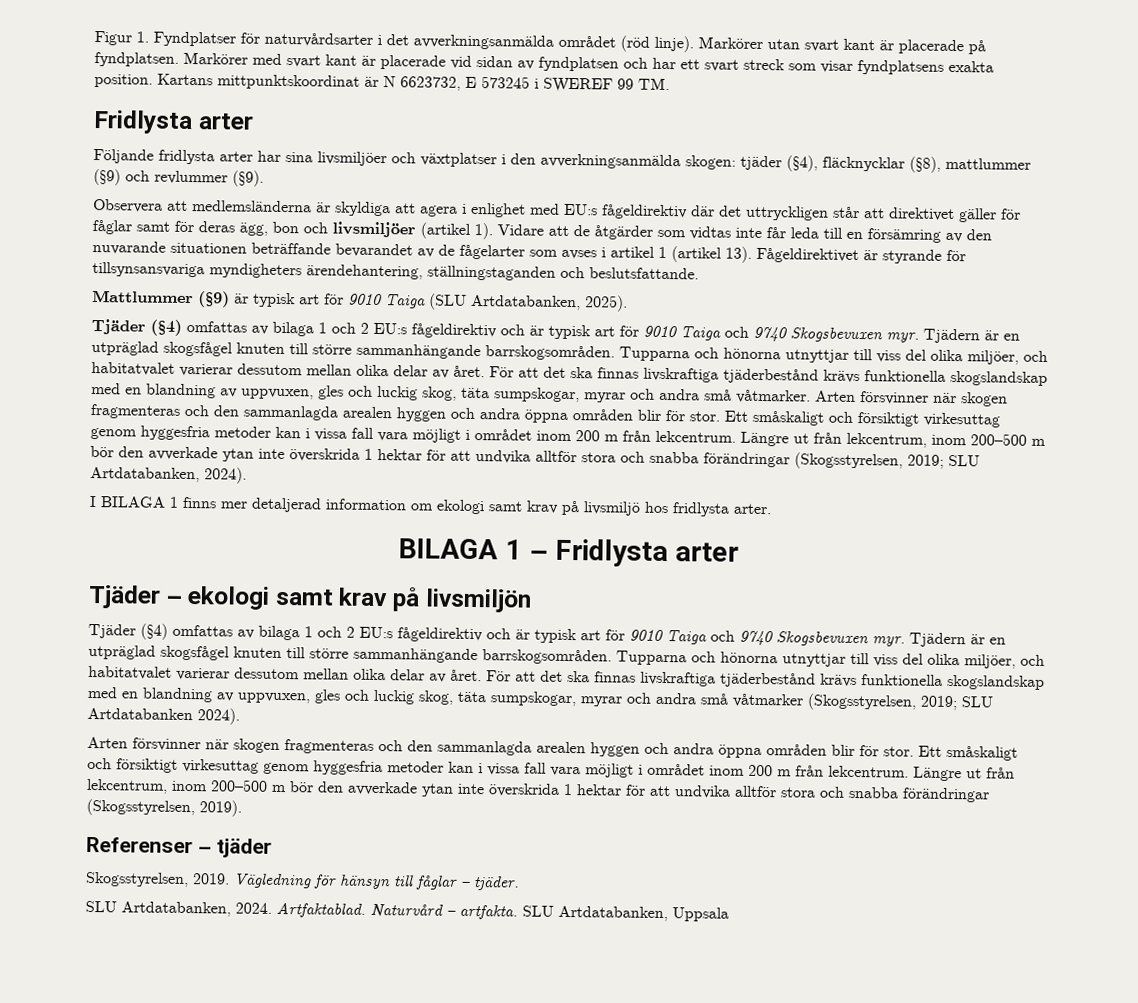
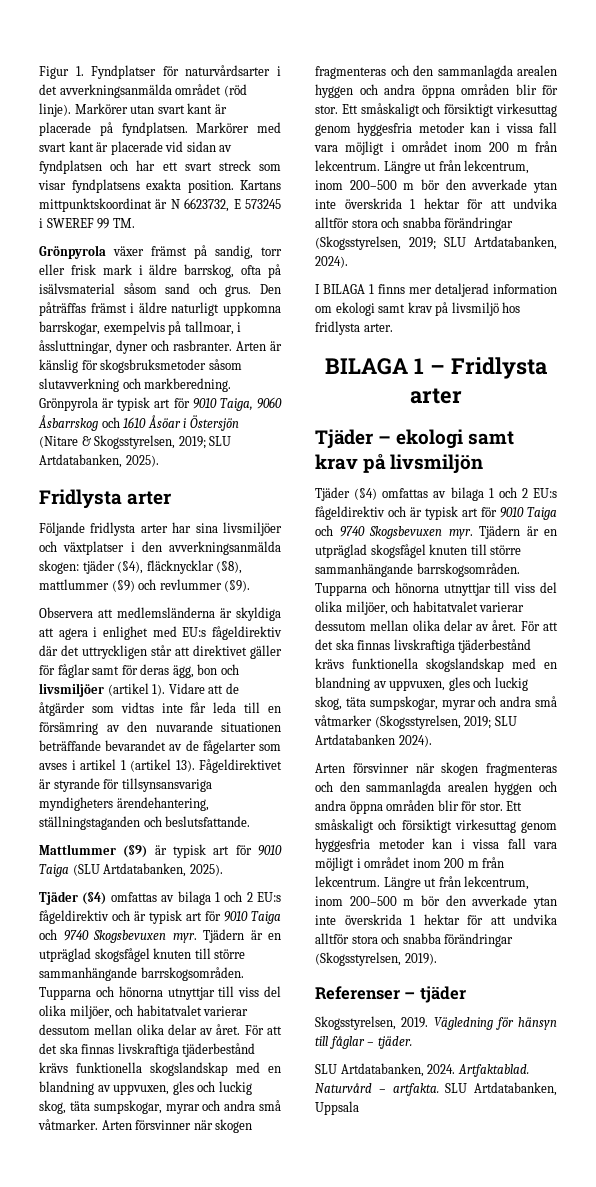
(670, 84) none -> [39,245,282,259] [39,264,281,278] [39,283,281,297] [39,302,281,316] [39,321,242,335] [39,340,282,354] [39,359,242,373] [39,378,232,392] [39,397,282,411] [38,415,239,431] [39,435,232,449] [39,454,159,468] // Grönpyrola växer främst på sandig, torr eller frisk mark i äldre barrskog, ofta på isälvsmaterial såsom sand och grus. Den påträffas främst i äldre naturligt uppkomna barrskogar, exempelvis på tallmoar, i åssluttningar, dyner och rasbranter. Arten är känslig för skogsbruksmetoder såsom slutavverkning och markberedning. Grönpyrola är typisk art för 9010 Taiga, 9060 Åsbarrskog och 1610 Åsöar i Östersjön (Nitare & Skogsstyrelsen, 2019; SLU Artdatabanken, 2025).

